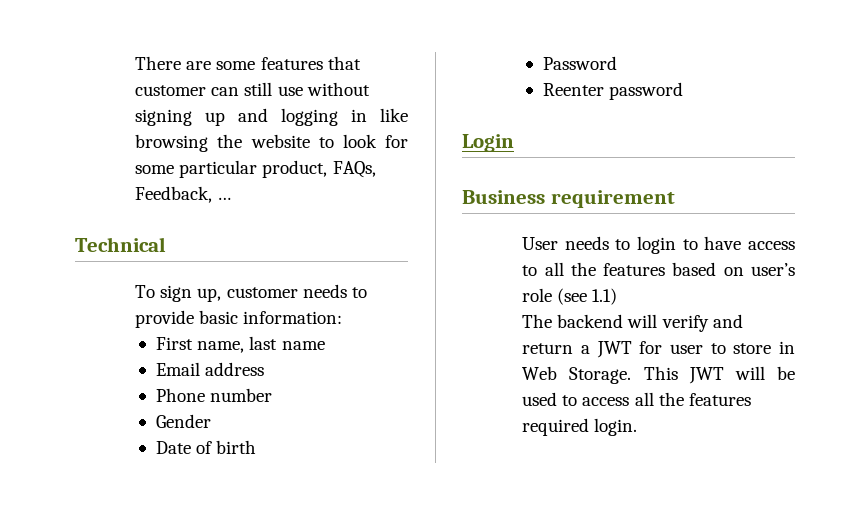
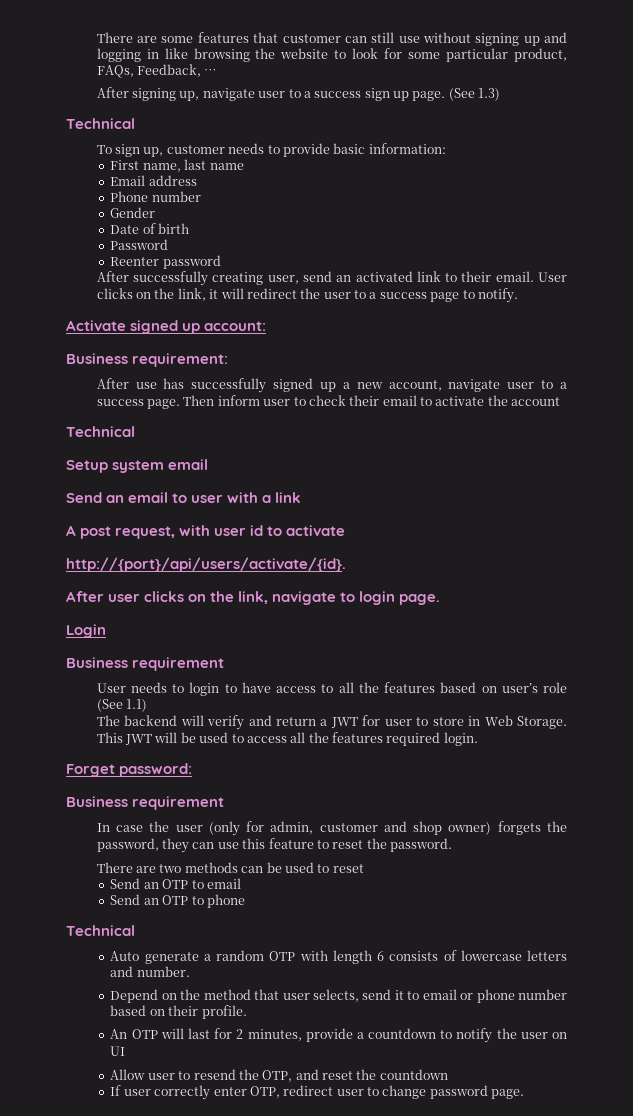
(232, 198) none -> [96,87,501,101] // After signing up, navigate user to a success sign up page. (See 1.3)
(684, 91) none -> [96,271,567,286] [96,288,518,303] [66,320,267,334] [66,353,229,367] [96,378,567,393] [96,395,561,409] [66,426,135,437] [66,459,209,473] [66,492,302,503] [66,525,346,539] [66,557,346,572] [66,591,441,605] // After successfully creating user, send an activated link to their email. User clicks on the link, it will redirect the user to a success page to notify. // Activate signed up account: // Business requirement: // After use has successfully signed up a new account, navigate user to a success page. Then inform user to check their email to activate the account // Technical // Setup system email // Send an email to user with a link // A post request, with user id to activate // http://{port}/api/users/activate/{id}. // After user clicks on the link, navigate to login page.
[557,288,588,305] (see -> [96,699,123,712] (See
(638, 427) none -> [66,763,193,777] [66,796,225,810] [96,821,567,836] [96,838,453,853] [96,862,364,873] [110,878,241,889] [110,894,245,908] [66,925,135,936] [110,950,567,964] [110,966,190,977] [110,989,567,1003] [110,1005,247,1019] [110,1028,567,1043] [110,1046,126,1056] [110,1069,448,1082] [110,1085,525,1100] // Forget password: // Business requirement // In case the user (only for admin, customer and shop owner) forgets the password, they can use this feature to reset the password. // There are two methods can be used to reset // Send an OTP to email // Send an OTP to phone // Technical // Auto generate a random OTP with length 6 consists of lowercase letters and number. // Depend on the method that user selects, send it to email or phone number based on their profile. // An OTP will last for 2 minutes, provide a countdown to notify the user on UI // Allow user to resend the OTP, and reset the countdown // If user correctly enter OTP, redirect user to change password page.

